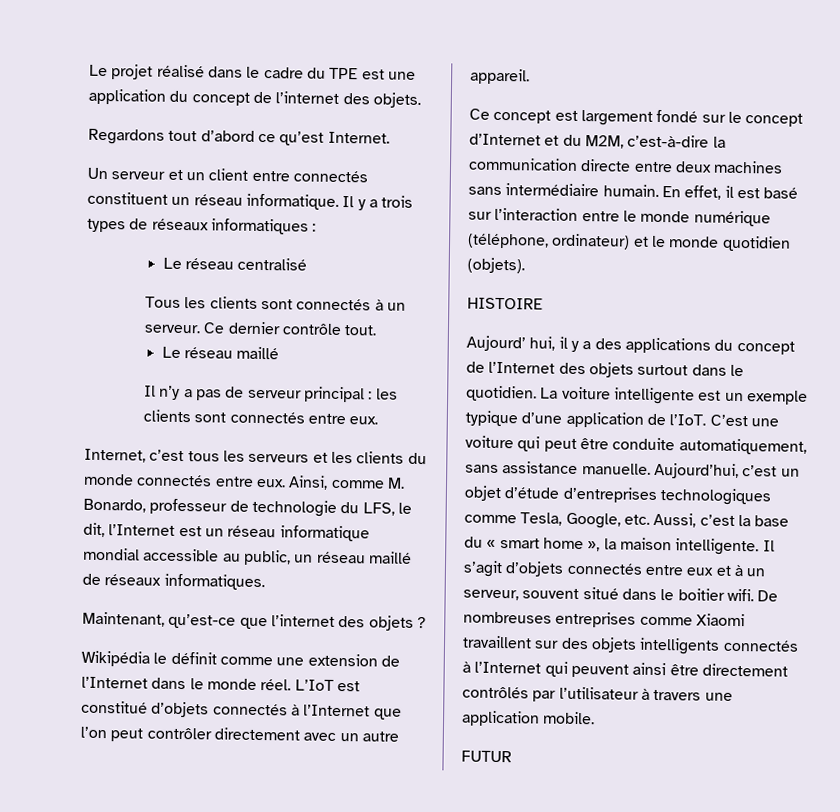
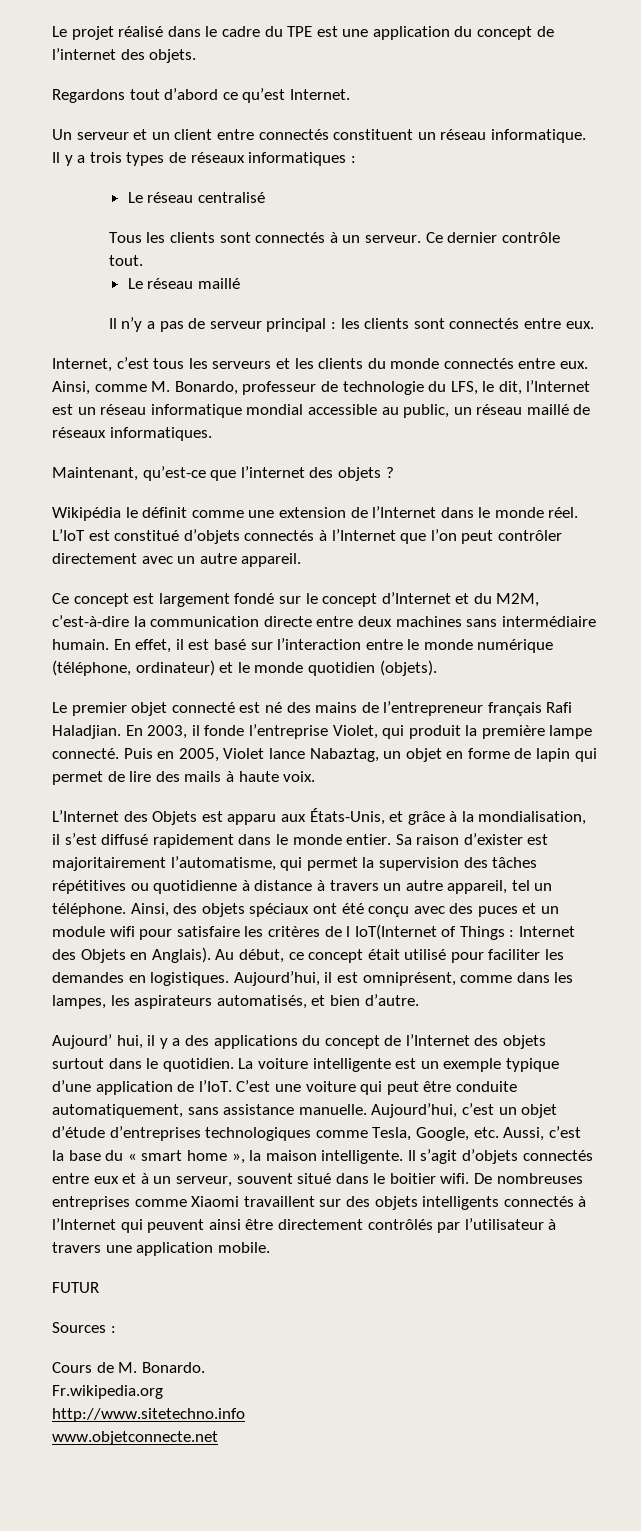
[467,297,543,310] HISTOIRE -> [52,701,573,716] [52,724,593,739] [52,748,597,762] [52,771,316,785] [52,808,587,825] [52,833,549,848] [52,856,538,871] [52,880,553,894] [52,903,560,917] [52,924,576,940] [52,947,565,963] [52,971,574,986] [52,994,419,1009] Le premier objet connecté est né des mains de l’entrepreneur français Rafi Haladjian. En 2003, il fonde l’entreprise Violet, qui produit la première lampe connecté. Puis en 2005, Violet lance Nabaztag, un objet en forme de lapin qui permet de lire des mails à haute voix. // L’Internet des Objets est apparu aux États-Unis, et grâce à la mondialisation, il s’est diffusé rapidement dans le monde entier. Sa raison d’exister est majoritairement l’automatisme, qui permet la supervision des tâches répétitives ou quotidienne à distance à travers un autre appareil, tel un téléphone. Ainsi, des objets spéciaux ont été conçu avec des puces et un module wifi pour satisfaire les critères de l IoT(Internet of Things : Internet des Objets en Anglais). Au début, ce concept était utilisé pour faciliter les demandes en logistiques. Aujourd’hui, il est omniprésent, comme dans les lampes, les aspirateurs automatisés, et bien d’autre.
(512, 756) none -> [52,1322,116,1333] [52,1362,205,1373] [52,1385,163,1399] [52,1408,245,1422] [52,1431,218,1445] // Sources : // Cours de M. Bonardo. // Fr.wikipedia.org // http://www.sitetechno.info // www.objetconnecte.net

